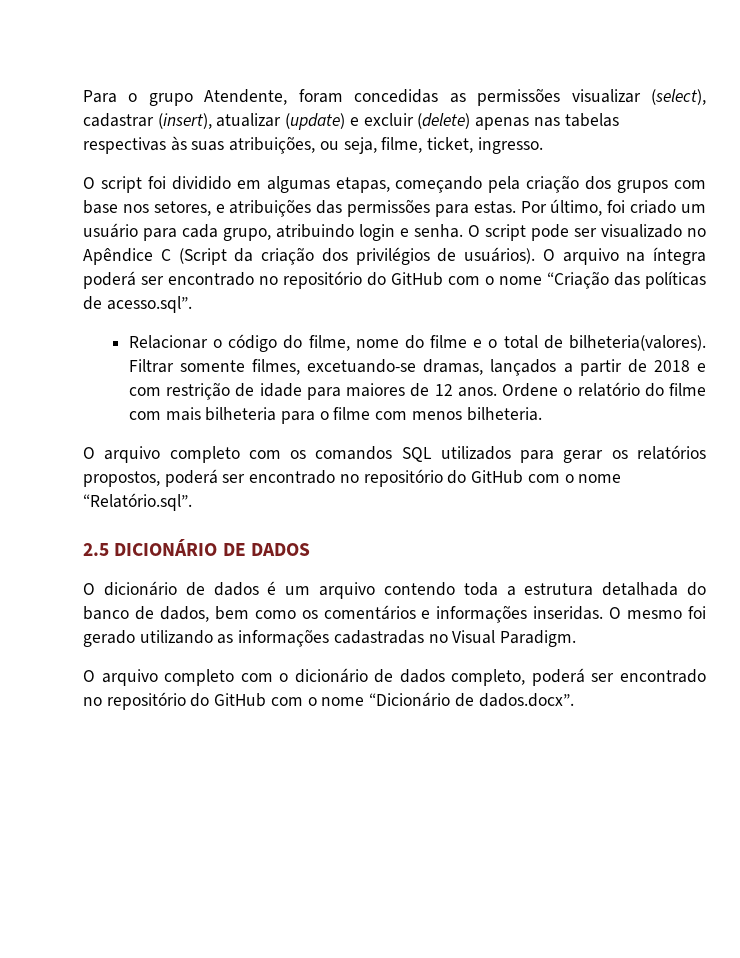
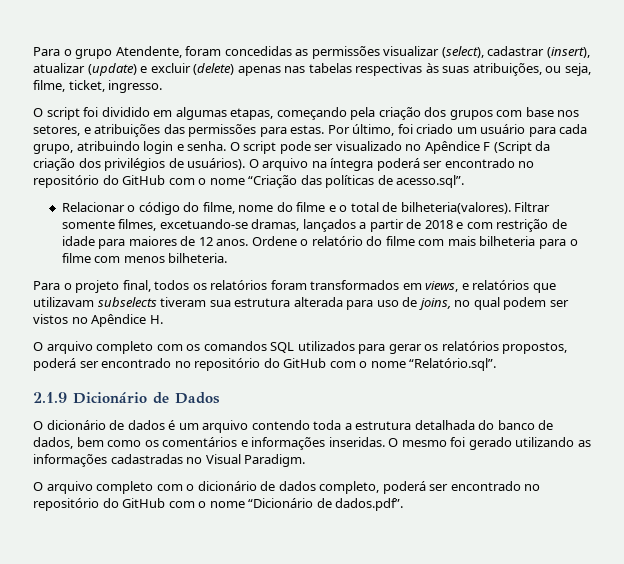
[160,249,171,261] C -> [483,142,491,151] F
(542, 414) none -> [33,280,556,293] [33,297,569,310] [33,314,163,327] // Para o projeto final, todos os relatórios foram transformados em views, e relatórios que utilizavam subselects tiveram sua estrutura alterada para uso de joins, no qual podem ser vistos no Apêndice H.
[83,539,310,556] 2.5 DICIONÁRIO DE DADOS -> [33,392,220,404] 2.1.9 Dicionário de Dados
[478,693,574,707] dados.docx”. -> [335,498,404,511] dados.pdf”.

